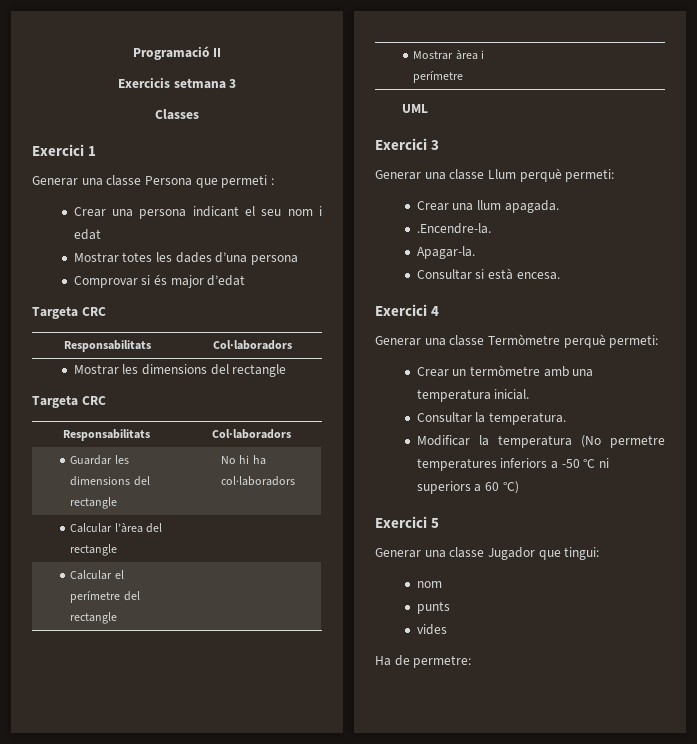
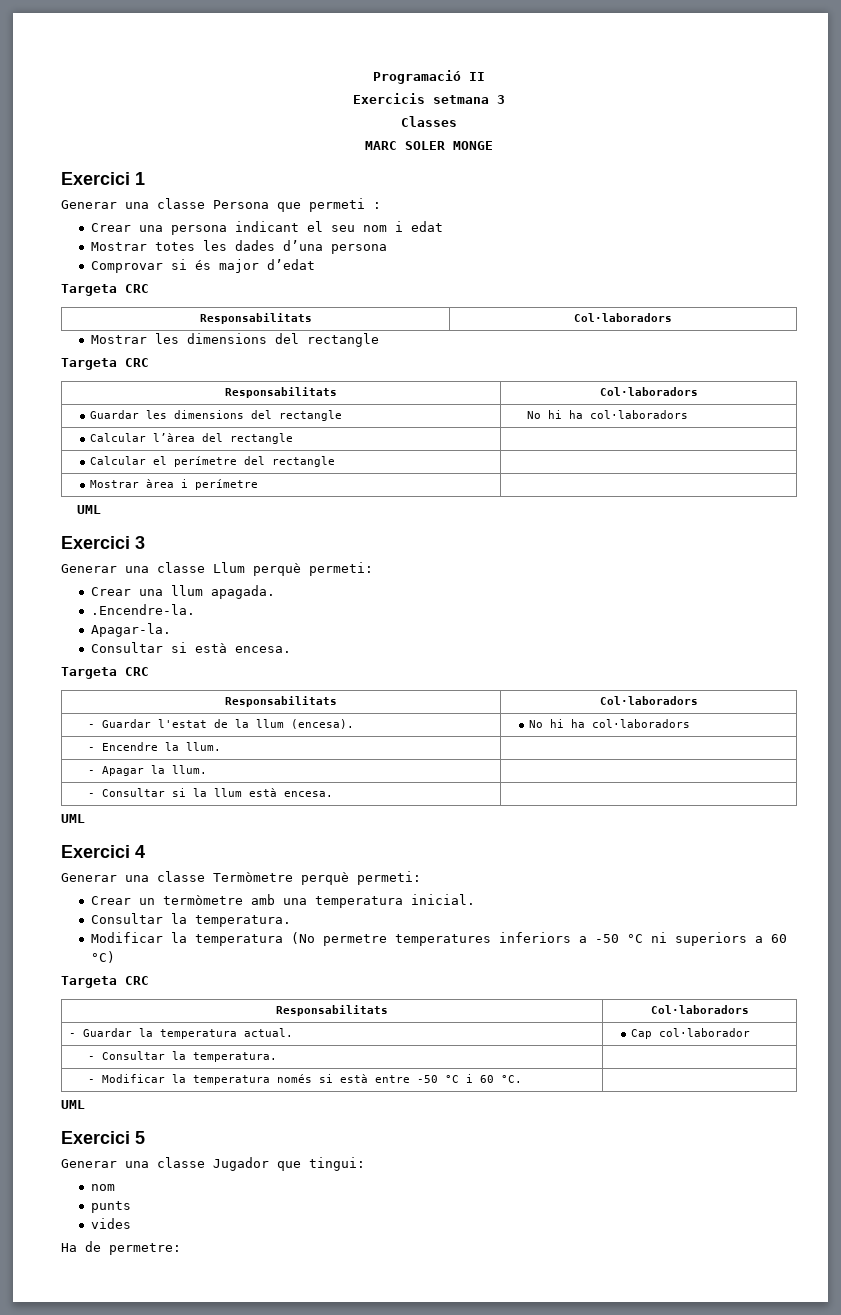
(199, 114) none -> [365,141,493,150] // MARC SOLER MONGE
(560, 276) none -> [61,667,149,679] [225,696,337,707] [599,696,698,705] [87,719,354,729] [529,719,691,728] [87,742,221,751] [87,765,207,776] [87,788,333,797] [61,814,85,823] // Targeta CRC // Responsabilitats | Col·laboradors // - Guardar l'estat de la llum (encesa). | No hi ha col·laboradors // - Encendre la llum. | // - Apagar la llum. | // - Consultar si la llum està encesa. | // UML
(519, 487) none -> [61,976,149,988] [276,1005,388,1016] [650,1005,749,1014] [68,1028,293,1039] [631,1028,751,1039] [87,1051,277,1062] [87,1074,522,1085] [61,1100,85,1109] // Targeta CRC // Responsabilitats | Col·laboradors // - Guardar la temperatura actual. | Cap col·laborador // - Consultar la temperatura. | // - Modificar la temperatura només si està entre -50 °C i 60 °C. | // UML

